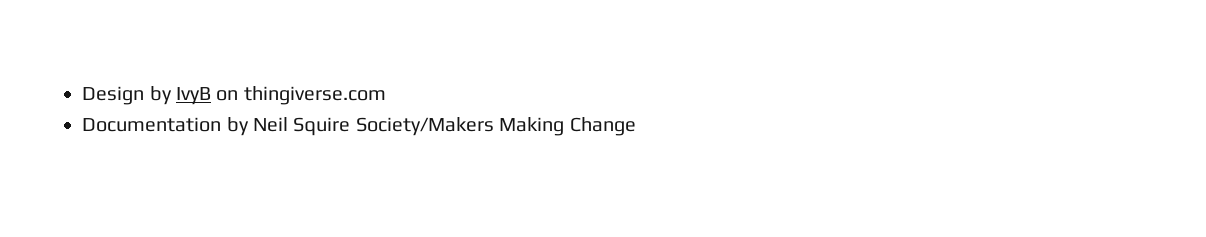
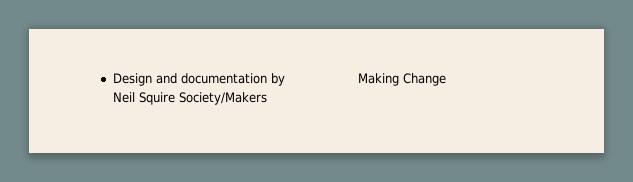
[149,86,386,105] [82,117,222,132] by IvyB on thingiverse.com // Documentation -> [155,73,267,84] and documentation

